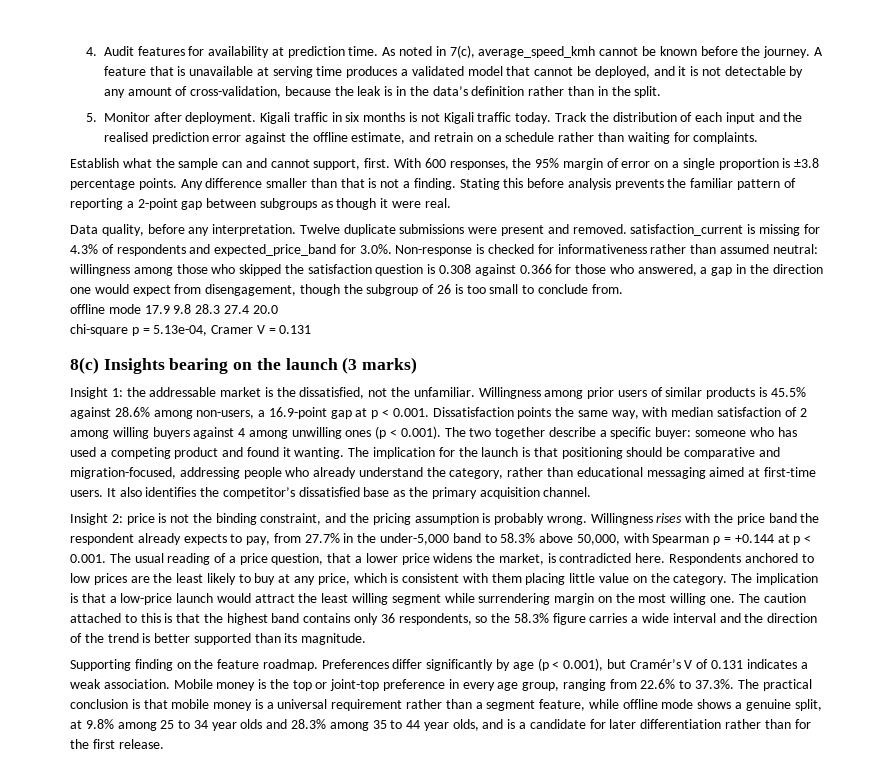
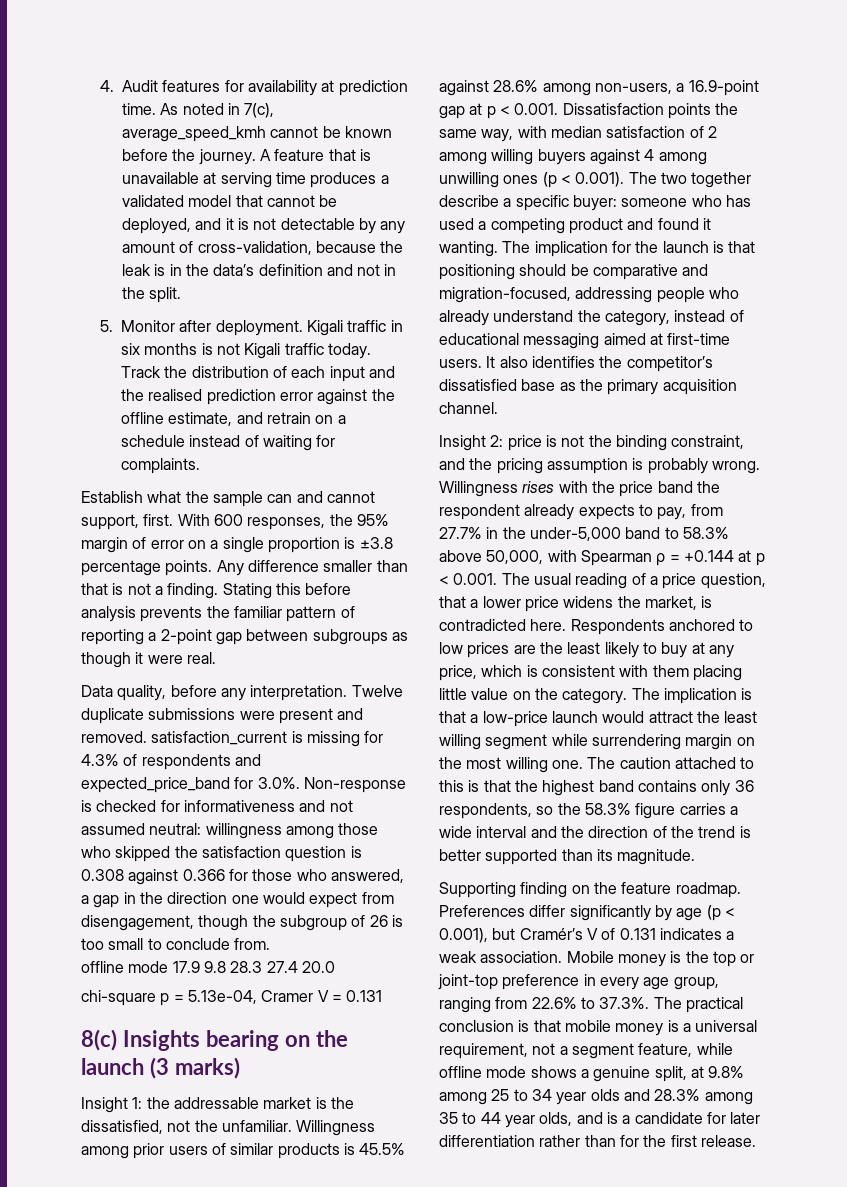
[528,86,594,96] rather than -> [326,264,381,276] and not
[558,132,624,142] rather than -> [189,435,259,447] instead of
[650,244,717,254] rather than -> [299,800,353,812] and not
[507,467,574,477] rather than -> [674,310,744,322] instead of
[331,699,472,711] requirement rather than -> [439,1043,556,1059] requirement, not

